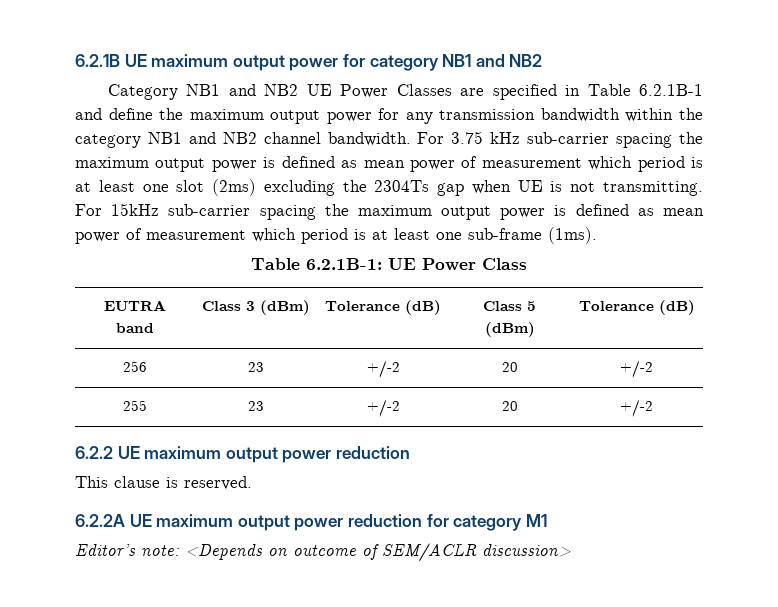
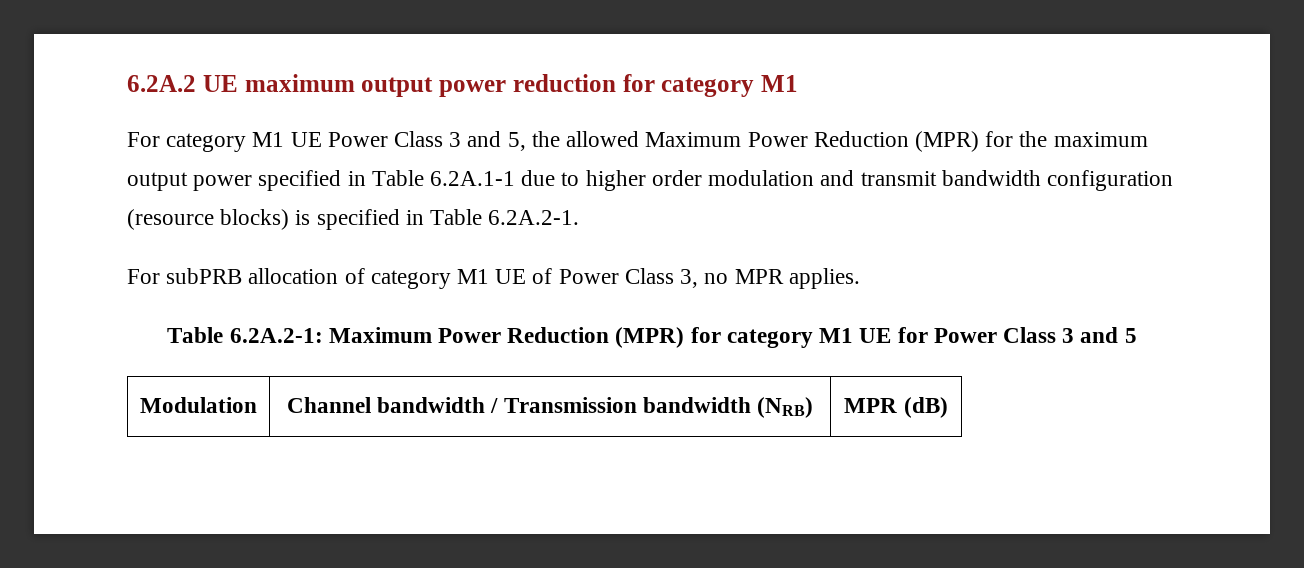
[75,54,543,71] [107,84,703,100] [75,108,703,124] [75,131,703,148] [75,156,703,172] [75,179,703,196] [75,203,704,220] [75,227,597,244] [251,258,527,271] [104,300,166,311] [116,323,154,333] [202,300,310,315] [325,300,441,315] [483,301,536,311] [484,322,535,337] [578,300,695,315] [123,361,147,372] [248,362,264,372] [366,360,400,378] [501,362,518,372] [620,360,653,378] [123,400,147,411] [248,401,264,411] [366,399,400,417] [501,401,518,411] [620,399,653,417] [75,446,410,463] [75,476,252,490] [75,514,125,527] 6.2.1B UE maximum output power for category NB1 and NB2 // Category NB1 and NB2 UE Power Classes are specified in Table 6.2.1B-1 and define the maximum output power for any transmission bandwidth within the category NB1 and NB2 channel bandwidth. For 3.75 kHz sub-carrier spacing the maximum output power is defined as mean power of measurement which period is at least one slot (2ms) excluding the 2304Ts gap when UE is not transmitting. For 15kHz sub-carrier spacing the maximum output power is defined as mean power of measurement which period is at least one sub-frame (1ms). // Table 6.2.1B-1: UE Power Class // EUTRA band | Class 3 (dBm) | Tolerance (dB) | Class 5 (dBm) | Tolerance (dB) // 256 | 23 | +/-2 | 20 | +/-2 // 255 | 23 | +/-2 | 20 | +/-2 // 6.2.2 UE maximum output power reduction // This clause is reserved. // 6.2.2A -> [127,75,196,92] 6.2A.2
[75,543,571,562] Editor’s note: <Depends on outcome of SEM/ACLR discussion> -> [127,131,1148,152] [127,170,1173,191] [127,209,580,230] [127,268,860,289] [167,327,1137,348] [140,397,257,413] [286,397,814,418] [844,397,948,418] For category M1 UE Power Class 3 and 5, the allowed Maximum Power Reduction (MPR) for the maximum output power specified in Table 6.2A.1-1 due to higher order modulation and transmit bandwidth configuration (resource blocks) is specified in Table 6.2A.2-1. // For subPRB allocation of category M1 UE of Power Class 3, no MPR applies. // Table 6.2A.2-1: Maximum Power Reduction (MPR) for category M1 UE for Power Class 3 and 5 // Modulation | Channel bandwidth / Transmission bandwidth (NRB) | MPR (dB)

